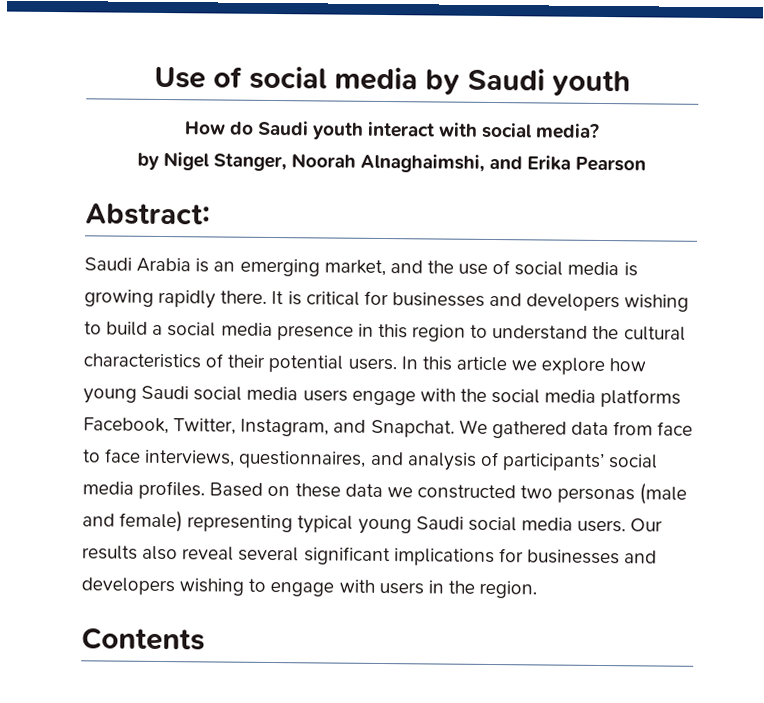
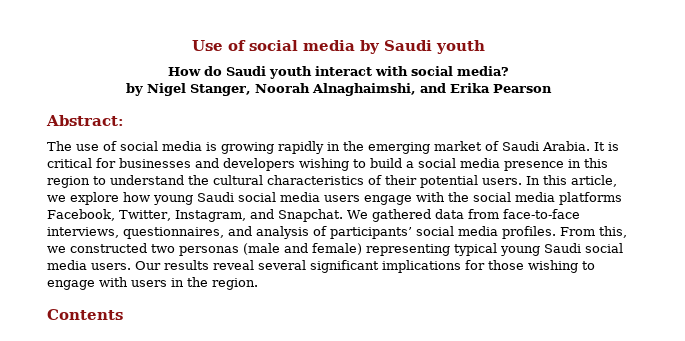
[84,257,454,277] Saudi Arabia is an emerging market, and the -> [47,141,72,151] The
[220,290,268,304] there. -> [327,141,590,154] in the emerging market of Saudi Arabia.
[455,356,507,372] article -> [571,175,617,187] article,
[657,421,694,436] [82,448,142,463] face to face -> [502,209,580,219] face-to-face
[209,482,383,498] Based on these data -> [560,226,627,238] From this,
[142,545,179,561] also -> (209, 265) none
[526,549,658,565] [81,577,175,596] businesses and developers -> [488,260,524,270] those

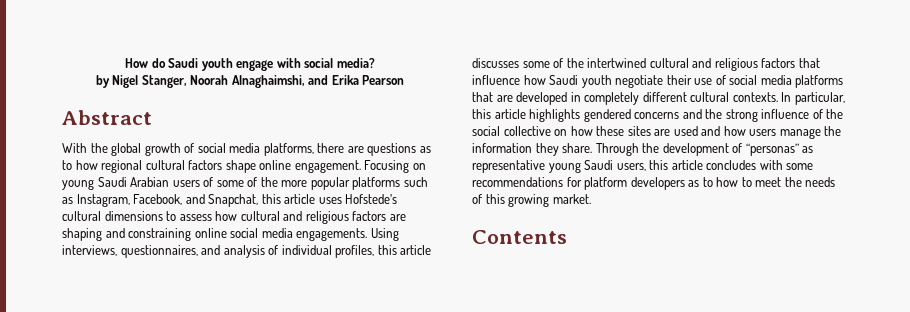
[191,40,485,54] Use of social media by Saudi youth // -> (125, 63) none
[314,66,372,76] interact -> [236,60,274,71] engage
[46,115,124,126] [47,141,619,154] [47,158,608,171] [47,175,617,188] [47,192,622,205] [47,209,580,222] Abstract: // The use of social media is growing rapidly in the emerging market of Saudi Arabia. It is critical for businesses and developers wishing to build a social media presence in this region to understand the cultural characteristics of their potential users. In this article, we explore how young Saudi social media users engage with the social media platforms Facebook, Twitter, Instagram, and Snapchat. We gathered data from face-to-face -> [62,110,152,125] [62,143,431,156] [62,160,426,173] [62,177,428,190] [62,194,398,207] [62,211,406,224] [62,228,399,241] Abstract // With the global growth of social media platforms, there are questions as to how regional cultural factors shape online engagement. Focusing on young Saudi Arabian users of some of the more popular platforms such as Instagram, Facebook, and Snapchat, this article uses Hofstede’s cultural dimensions to assess how cultural and religious factors are shaping and constraining online social media engagements. Using
[330,226,627,239] [47,243,623,256] [47,260,595,273] [47,277,258,290] participants’ social media profiles. From this, we constructed two personas (male and female) representing typical young Saudi social media users. Our results reveal several significant implications for those wishing to engage with users in the region. -> [281,245,432,258] [472,58,820,71] [472,75,844,88] [472,92,845,105] [472,109,844,122] [472,126,842,139] [472,143,814,156] [472,160,814,173] [472,177,836,190] [472,194,591,207] individual profiles, this article discusses some of the intertwined cultural and religious factors that influence how Saudi youth negotiate their use of social media platforms that are developed in completely different cultural contexts. In particular, this article highlights gendered concerns and the strong influence of the social collective on how these sites are used and how users manage the information they share. Through the development of “personas” as representative young Saudi users, this article concludes with some recommendations for platform developers as to how to meet the needs of this growing market.

